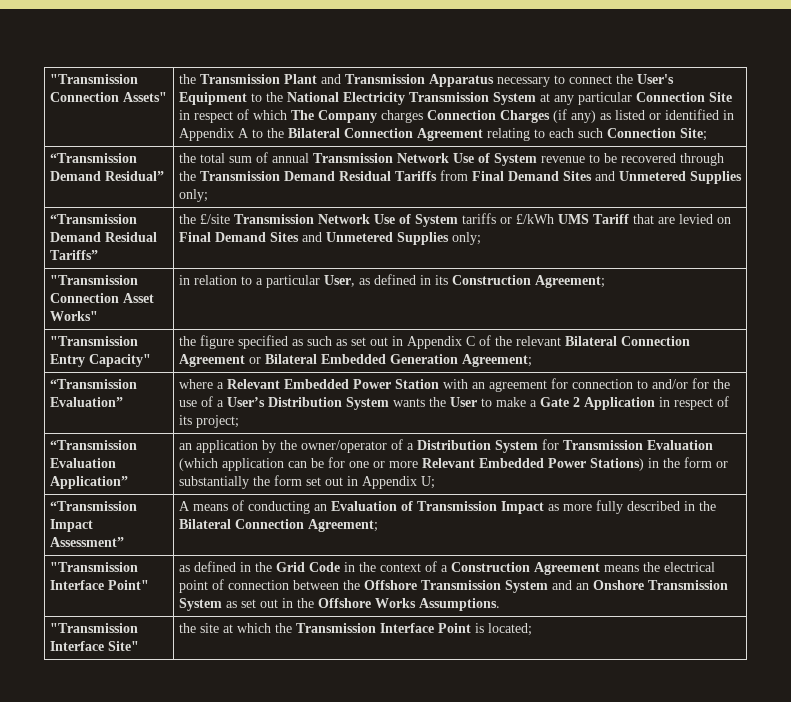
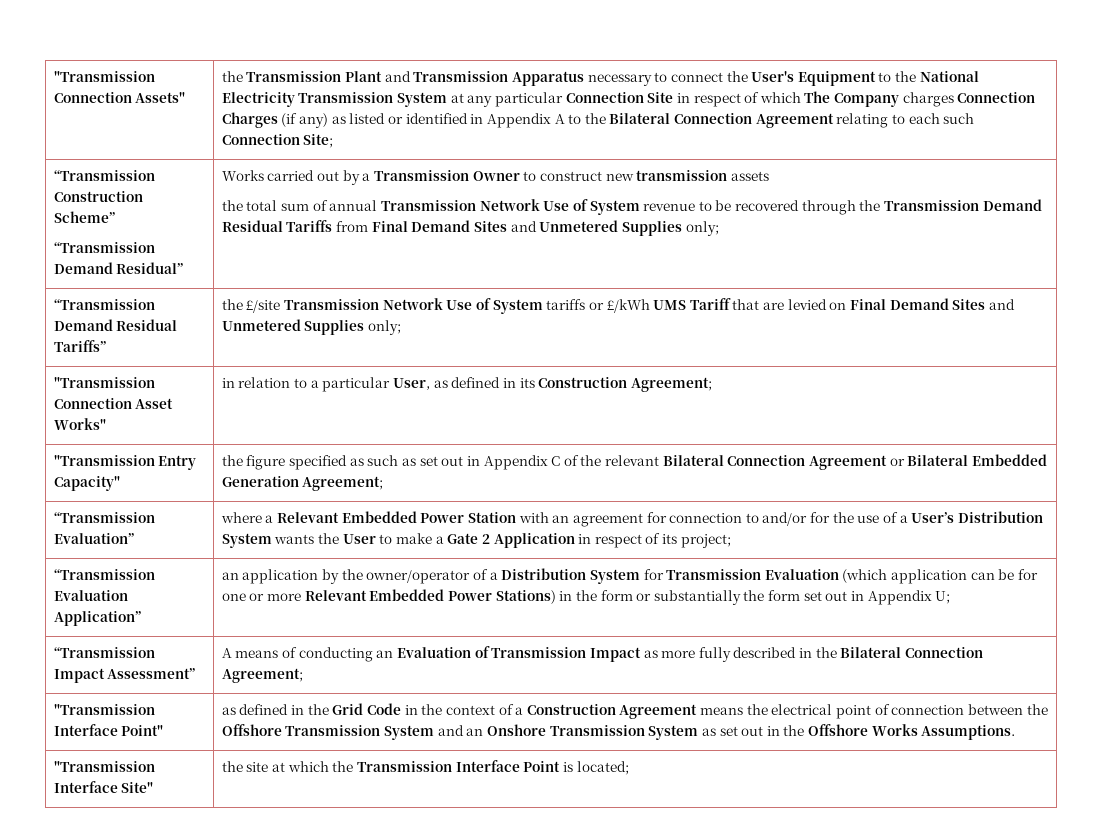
(137, 158) none -> [53,191,143,202] [53,211,115,223] [53,241,155,253] Construction Scheme” // “Transmission
(164, 176) none -> [221,170,769,185] Works carried out by a Transmission Owner to construct new transmission assets //

